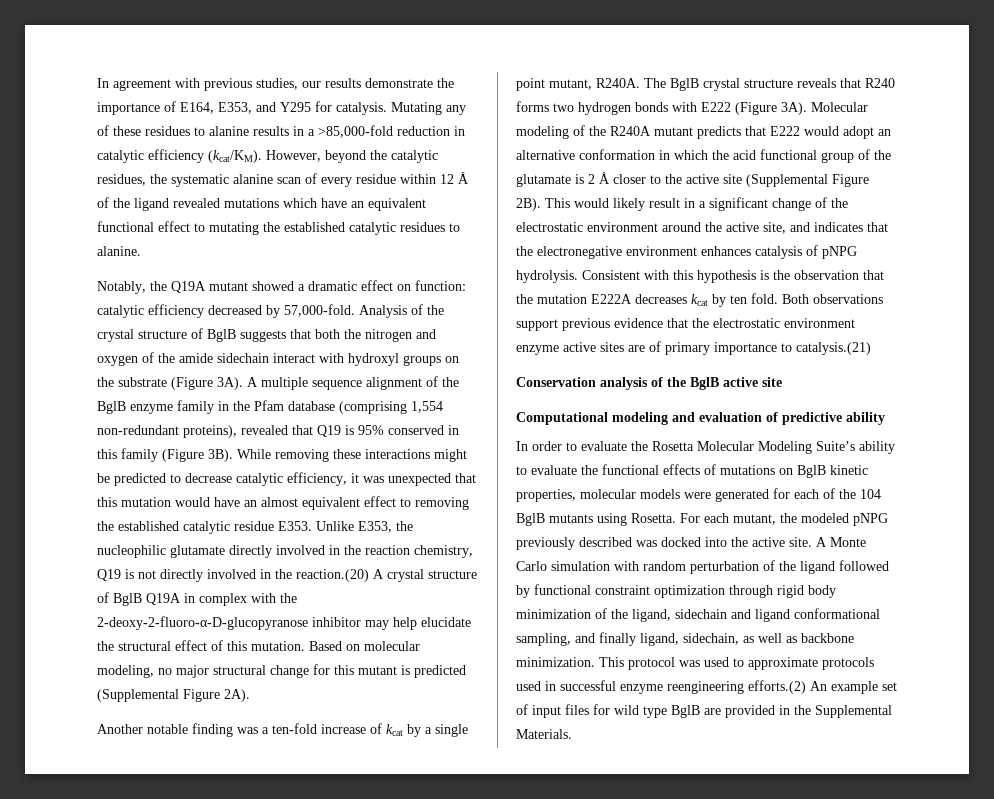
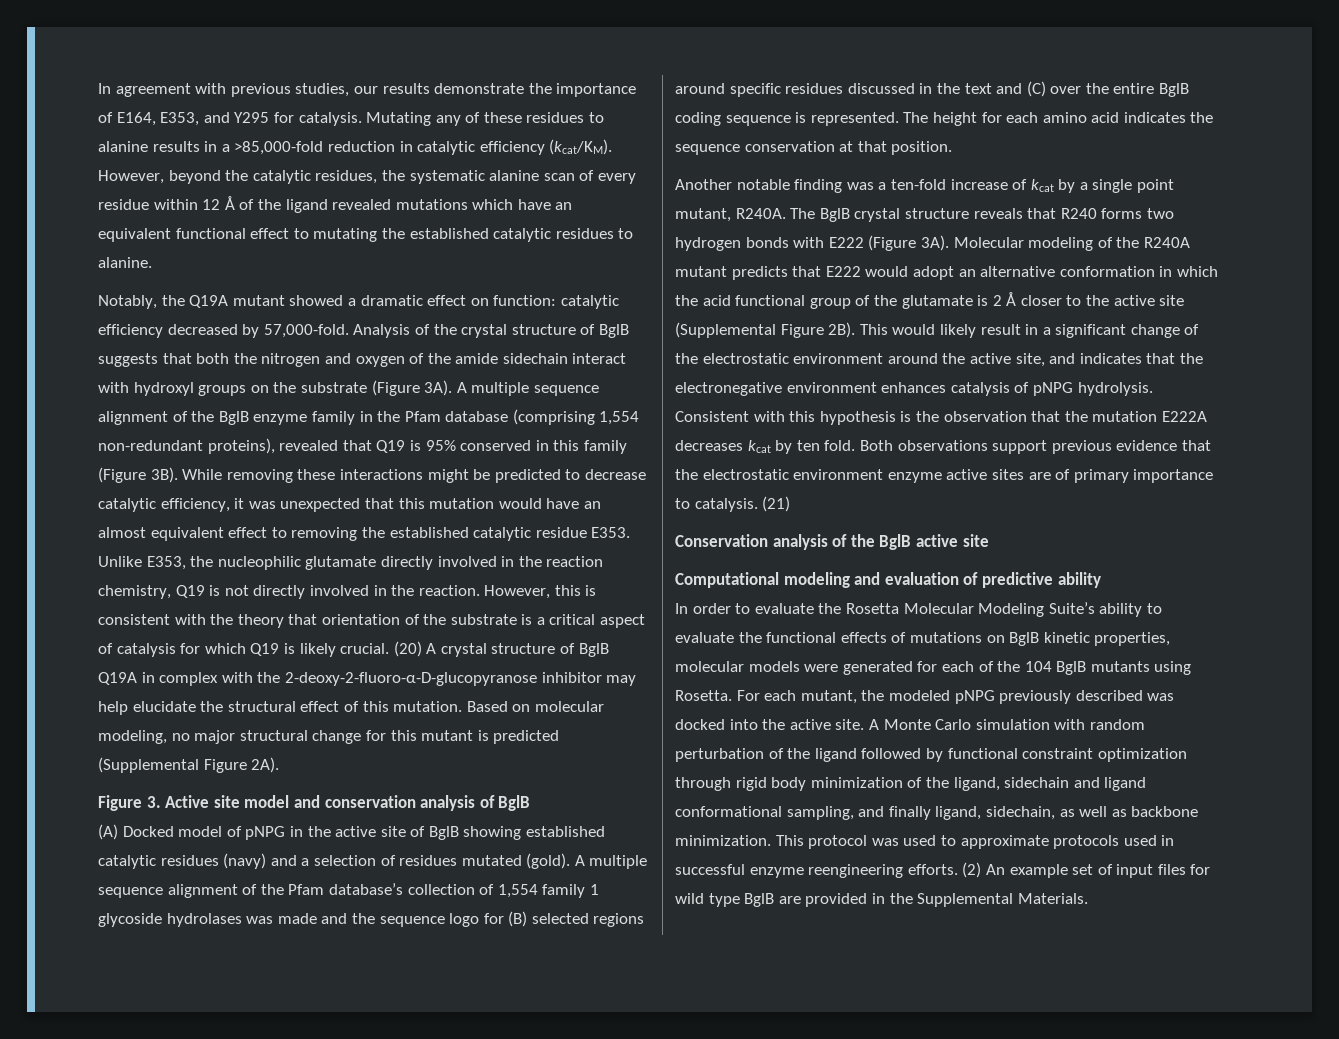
[296,569,369,582] reaction.(20) -> [418,585,597,599] [98,614,646,628] [98,641,422,657] reaction. However, this is consistent with the theory that orientation of the substrate is a critical aspect of catalysis for which Q19 is likely crucial. (20)
(250, 695) none -> [98,795,531,811] [98,824,606,840] [98,853,648,869] [98,883,599,898] [98,911,645,927] [675,81,1190,97] [675,112,1214,126] [675,141,953,155] // Figure 3. Active site model and conservation analysis of BglB // (A) Docked model of pNPG in the active site of BglB showing established catalytic residues (navy) and a selection of residues mutated (gold). A multiple sequence alignment of the Pfam database’s collection of 1,554 family 1 glycoside hydrolases was made and the sequence logo for (B) selected regions around specific residues discussed in the text and (C) over the entire BglB coding sequence is represented. The height for each amino acid indicates the sequence conservation at that position.
[796,342,871,355] catalysis.(21) -> [694,496,791,512] catalysis. (21)
[748,680,806,694] efforts.(2) -> [907,862,982,878] efforts. (2)

